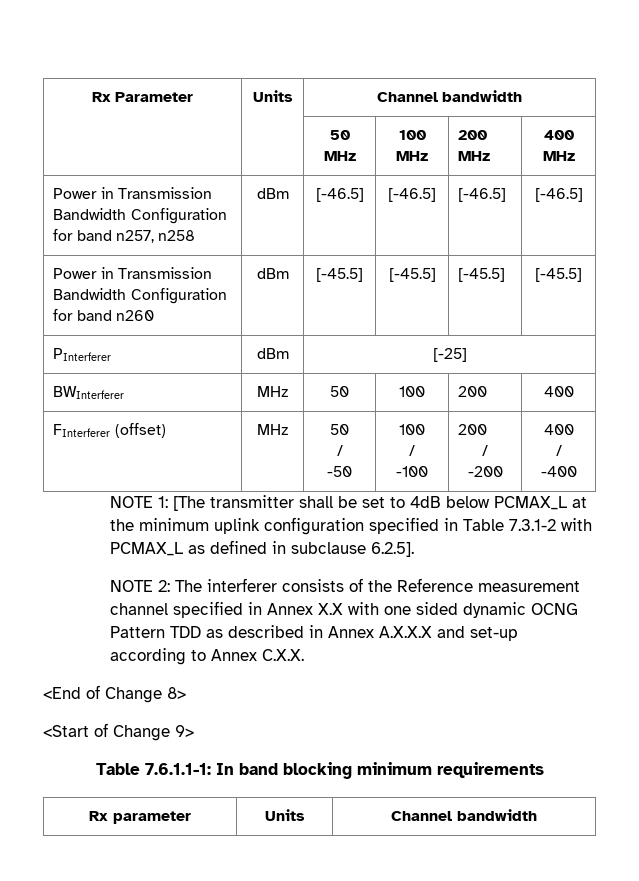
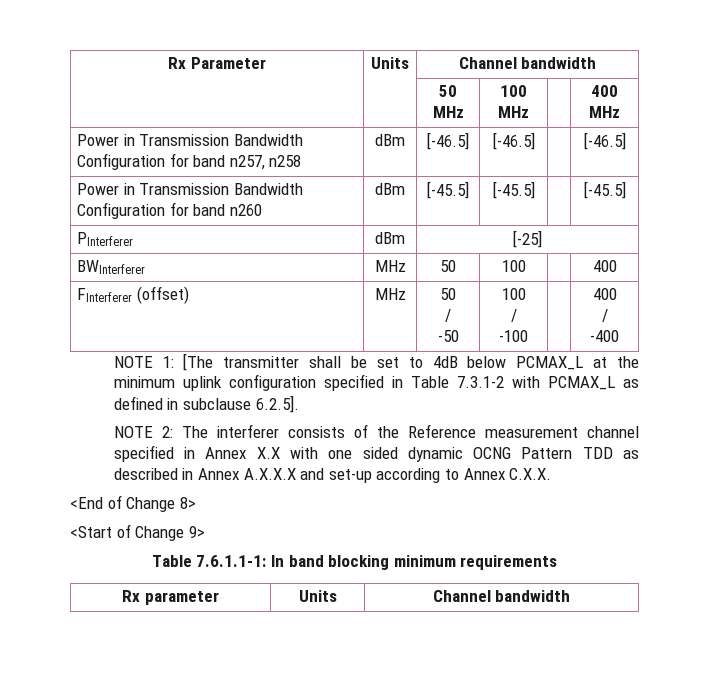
[458,130,488,140] [458,151,491,161] 200 MHz -> (529, 112) none
[458,188,507,202] [-46.5] -> (535, 141) none
[458,268,506,282] [-45.5] -> (535, 190) none
[458,386,488,397] 200 -> (526, 266) none
[458,424,488,435] [482,445,488,456] [467,466,503,477] 200 // / // -200 -> (528, 336) none

